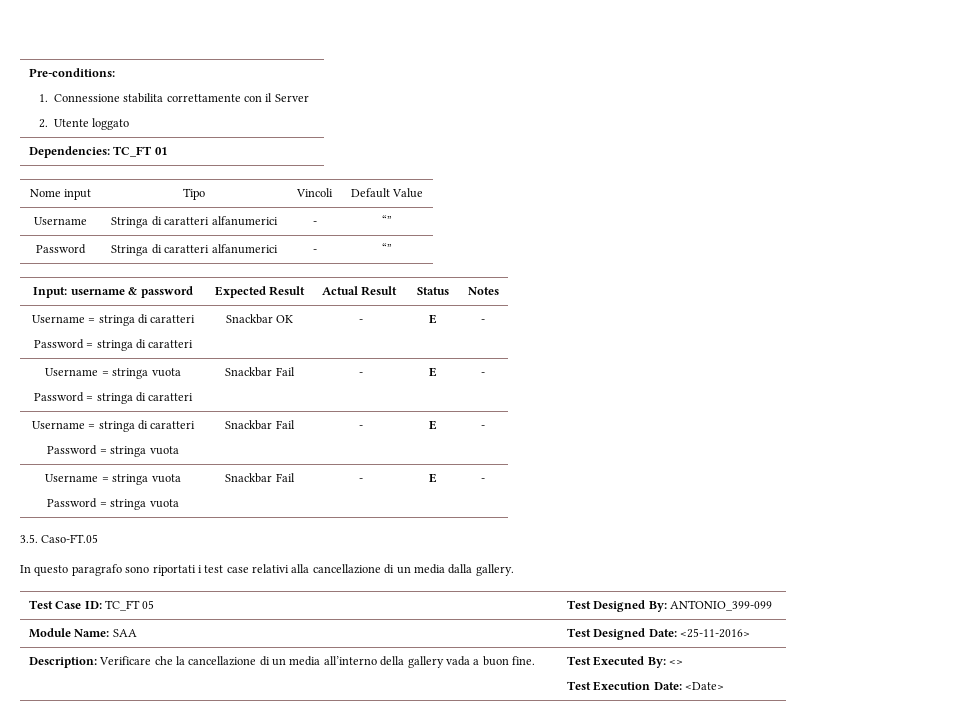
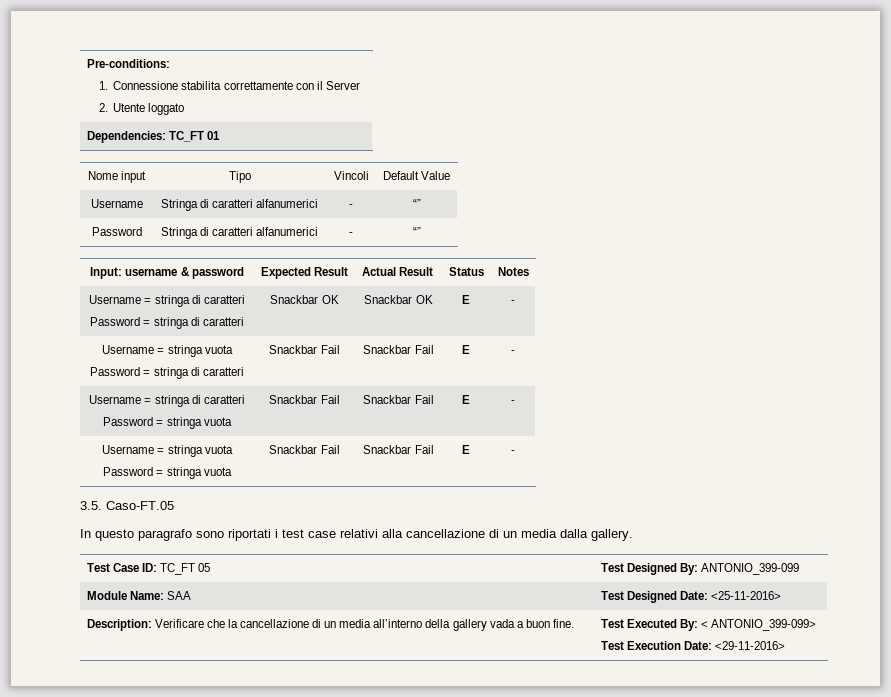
[358,319,363,323] - -> [364,295,433,304] Snackbar OK
[358,372,363,376] - -> [363,345,434,354] Snackbar Fail
[358,425,363,429] - -> [363,395,434,404] Snackbar Fail
[358,478,363,482] - -> [363,445,434,454] Snackbar Fail
[668,660,683,665] <> -> [700,619,816,631] < ANTONIO_399-099>
[684,682,724,690] <Date> -> [714,641,785,650] <29-11-2016>

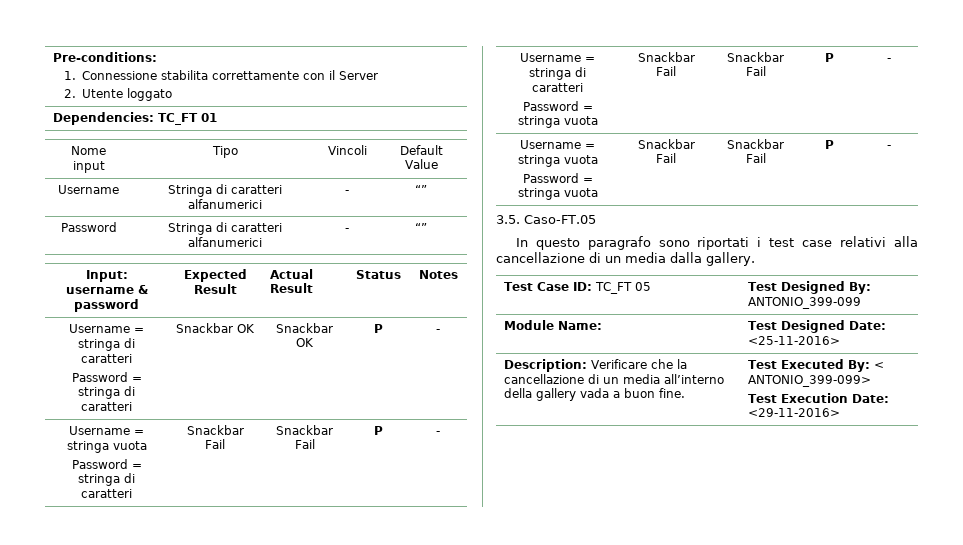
[462,295,470,304] E -> [373,324,383,333] P
[462,345,470,354] E -> [373,426,383,435] P
[462,395,470,404] E -> [824,53,834,62] P
[462,445,470,454] E -> [824,140,834,149] P
[166,591,191,600] SAA -> (603, 325) none

